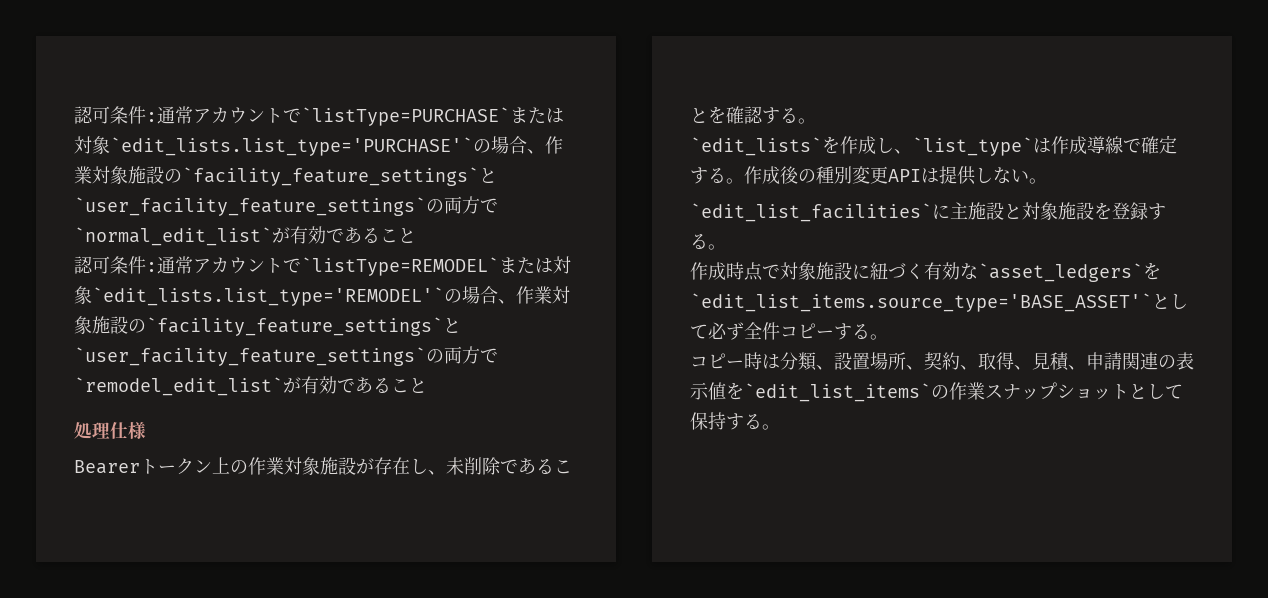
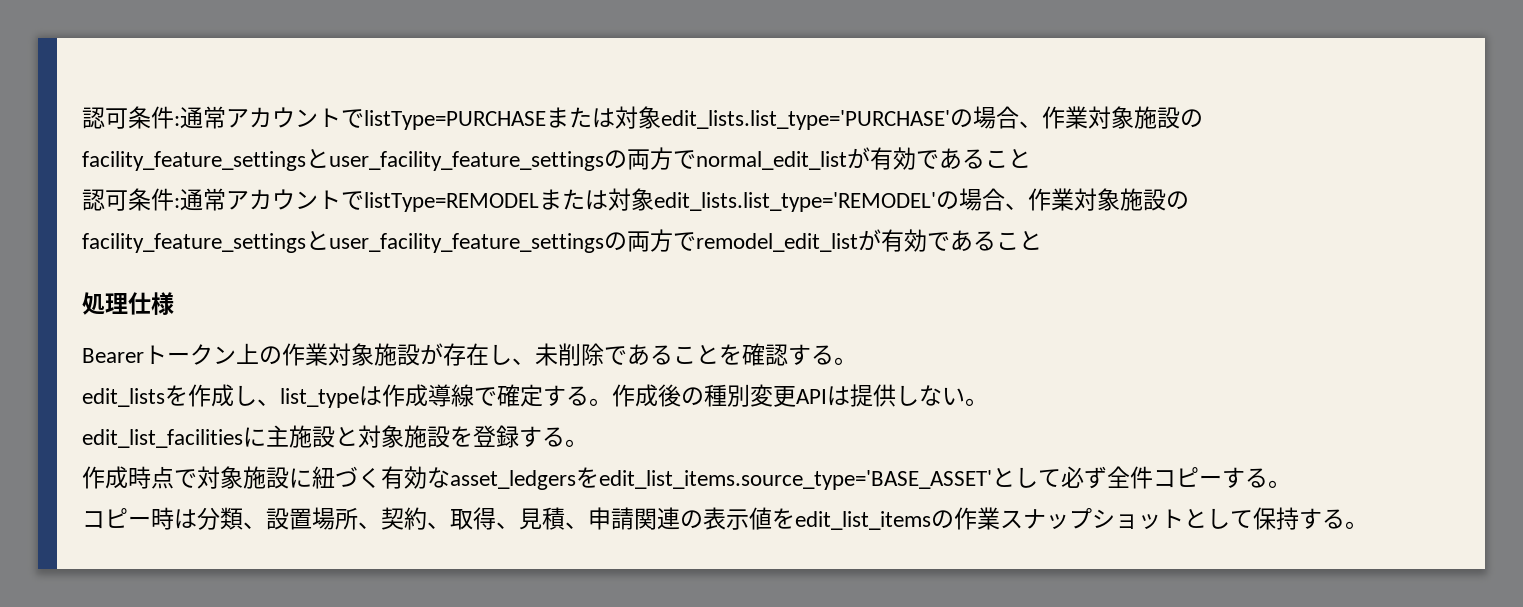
[74,106,564,126] [74,136,563,156] [74,166,497,186] [74,196,498,216] [74,227,272,246] 認可条件:通常アカウントで`listType=PURCHASE`または対象`edit_lists.list_type='PURCHASE'`の場合、作業対象施設の`facility_feature_settings`と`user_facility_feature_settings`の両方で`normal_edit_list` -> [82,106,1203,130] [82,147,847,171] 認可条件:通常アカウントでlistType=PURCHASEまたは対象edit_lists.list_type='PURCHASE'の場合、作業対象施設のfacility_feature_settingsとuser_facility_feature_settingsの両方でnormal_edit_list
[301,256,571,276] [74,286,570,306] [74,316,461,336] [74,346,498,366] [74,377,283,396] `listType=REMODEL`または対象`edit_lists.list_type='REMODEL'`の場合、作業対象施設の`facility_feature_settings`と`user_facility_feature_settings`の両方で`remodel_edit_list` -> [364,188,1189,212] [82,229,858,253] listType=REMODELまたは対象edit_lists.list_type='REMODEL'の場合、作業対象施設のfacility_feature_settingsとuser_facility_feature_settingsの両方でremodel_edit_list
[690,137,822,156] `edit_lists` -> [82,388,165,407] edit_lists
[912,137,1033,156] `list_type` -> [280,388,359,408] list_type
[690,203,932,222] `edit_list_facilities` -> [82,429,243,448] edit_list_facilities
[978,262,1161,282] [690,293,1152,312] `asset_ledgers`を`edit_list_items.source_type='BASE_ASSET'` -> [450,467,992,490] asset_ledgersをedit_list_items.source_type='BASE_ASSET'
[744,383,931,402] `edit_list_items` -> [795,511,931,530] edit_list_items

